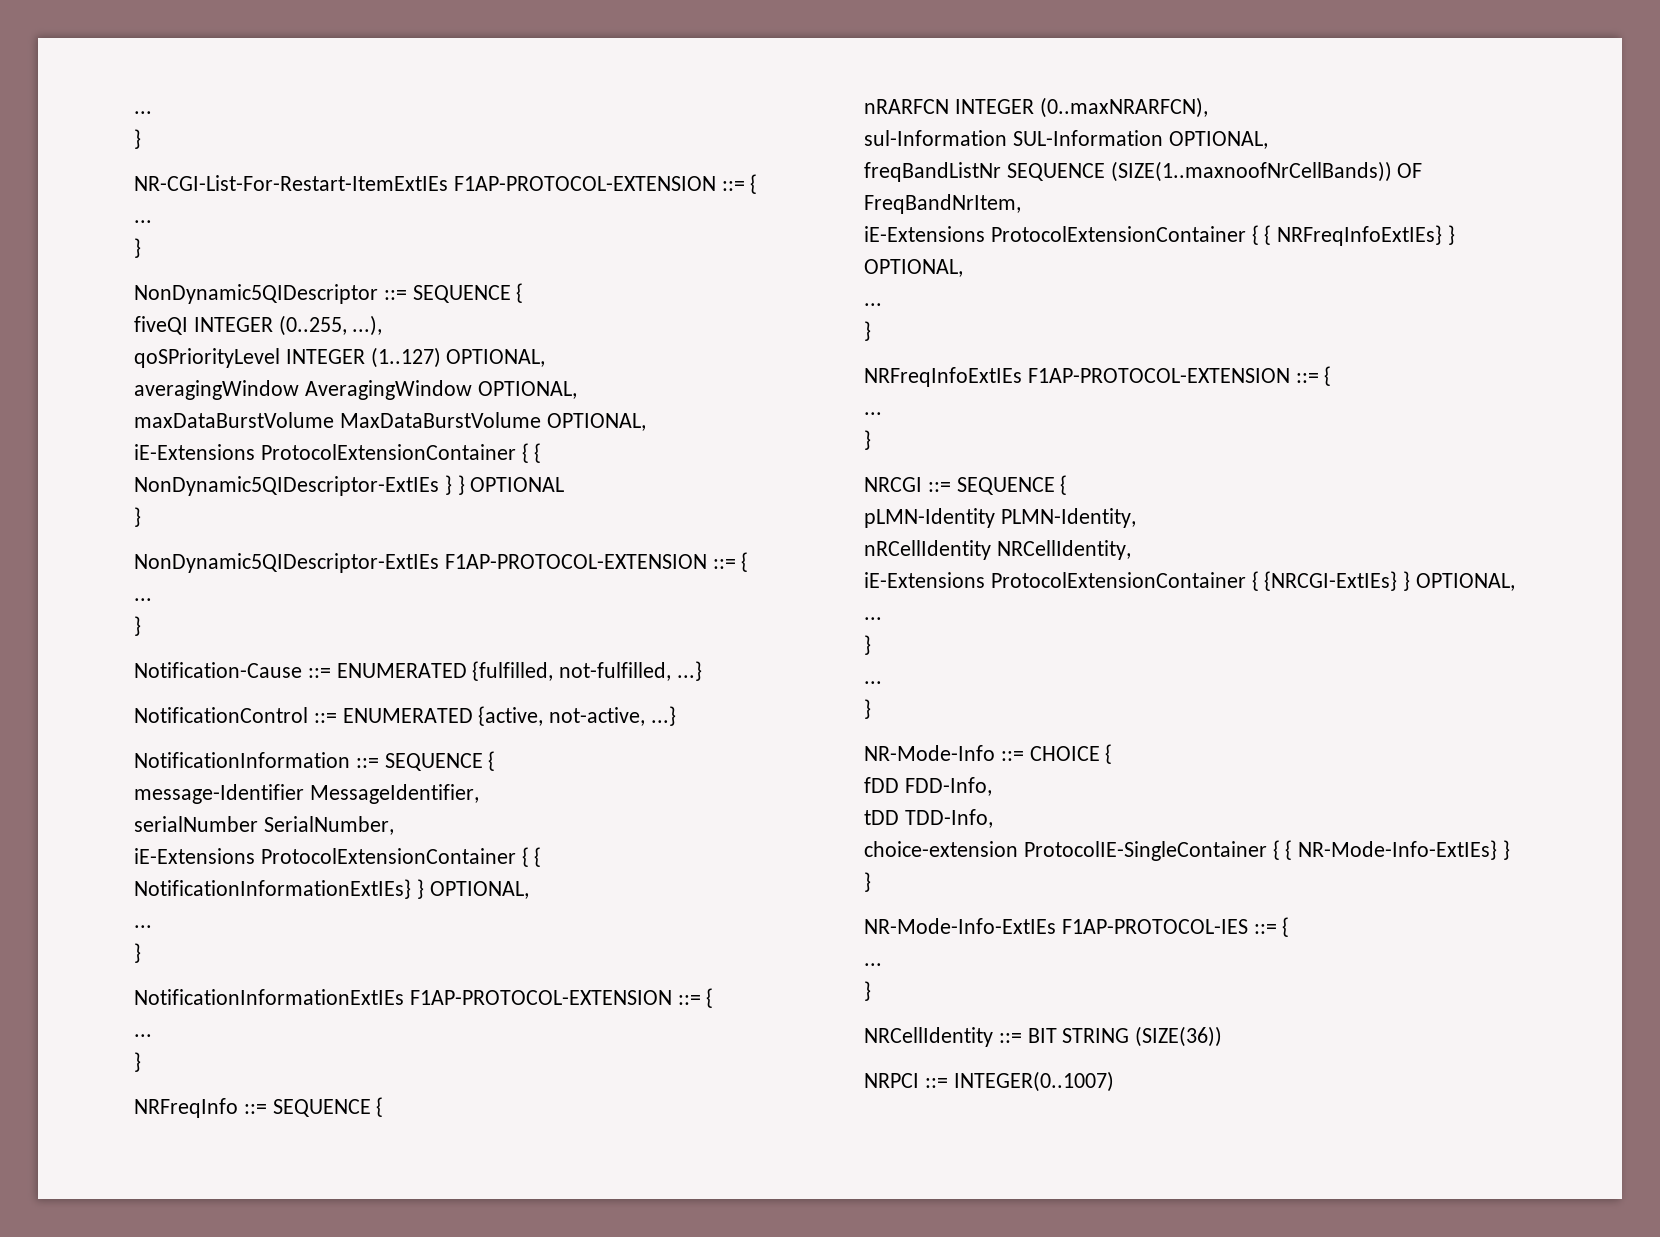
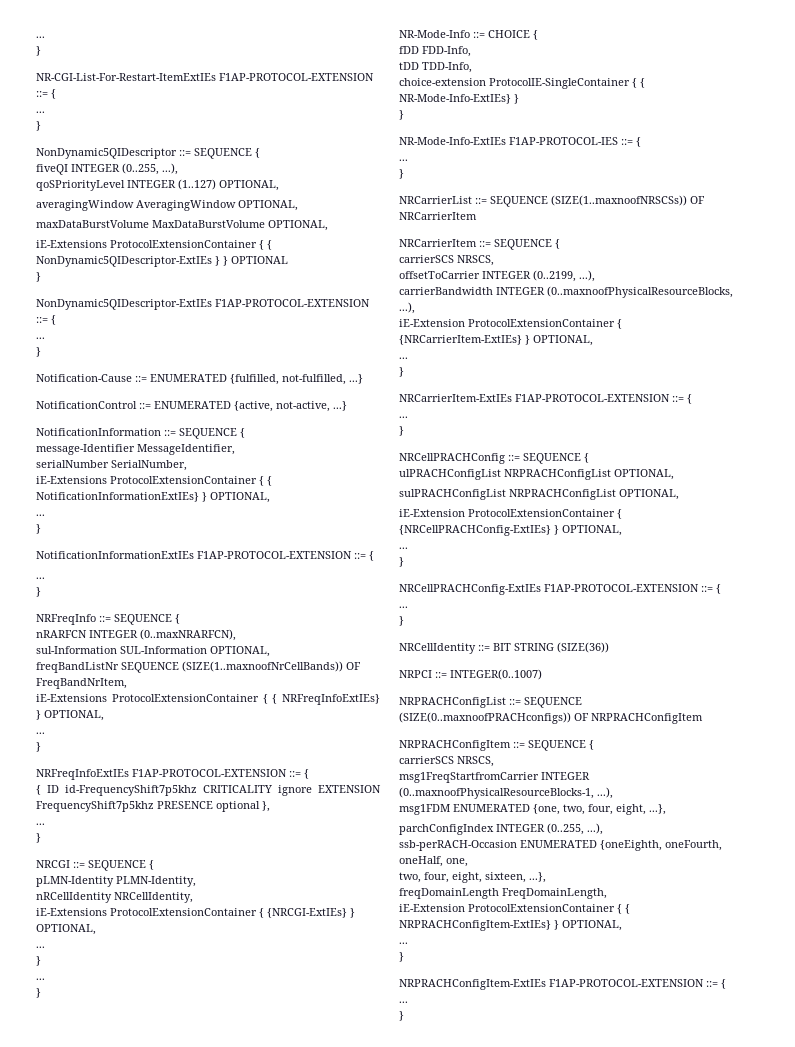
(1332, 376) none -> [36,785,381,796] [36,801,270,812] // { ID id-FrequencyShift7p5khz CRITICALITY ignore EXTENSION FrequencyShift7p5khz PRESENCE optional },
(871, 991) none -> [399,195,705,207] [399,212,477,220] [399,239,560,250] [399,255,494,266] [399,270,595,282] [399,286,733,298] [399,302,415,314] [399,319,622,329] [399,335,593,346] [399,357,408,359] [399,367,404,377] [399,394,692,404] [399,416,408,418] [399,426,404,436] [399,453,589,464] [399,469,674,480] [399,489,679,500] [399,509,622,519] [399,525,622,536] [399,547,408,549] [399,557,404,567] [399,584,721,595] [399,606,408,608] [399,616,404,626] // NRCarrierList ::= SEQUENCE (SIZE(1..maxnoofNRSCSs)) OF NRCarrierItem // NRCarrierItem ::= SEQUENCE { // carrierSCS NRSCS, // offsetToCarrier INTEGER (0..2199, ...), // carrierBandwidth INTEGER (0..maxnoofPhysicalResourceBlocks, ...), // iE-Extension ProtocolExtensionContainer { {NRCarrierItem-ExtIEs} } OPTIONAL, // ... // } // NRCarrierItem-ExtIEs F1AP-PROTOCOL-EXTENSION ::= { // ... // } // NRCellPRACHConfig ::= SEQUENCE { // ulPRACHConfigList NRPRACHConfigList OPTIONAL, // sulPRACHConfigList NRPRACHConfigList OPTIONAL, // iE-Extension ProtocolExtensionContainer { {NRCellPRACHConfig-ExtIEs} } OPTIONAL, // ... // } // NRCellPRACHConfig-ExtIEs F1AP-PROTOCOL-EXTENSION ::= { // ... // }
(1114, 1081) none -> [399,697,582,708] [399,712,703,724] [399,740,594,751] [399,756,494,767] [399,772,590,783] [399,787,613,799] [399,804,666,815] [399,823,603,835] [399,840,722,851] [399,856,468,867] [399,872,546,883] [399,888,607,899] [399,904,630,914] [399,920,622,931] [399,942,408,944] [399,952,404,962] [399,979,726,990] [399,1001,408,1003] [399,1011,404,1021] // NRPRACHConfigList ::= SEQUENCE (SIZE(0..maxnoofPRACHconfigs)) OF NRPRACHConfigItem // NRPRACHConfigItem ::= SEQUENCE { // carrierSCS NRSCS, // msg1FreqStartfromCarrier INTEGER (0..maxnoofPhysicalResourceBlocks-1, ...), // msg1FDM ENUMERATED {one, two, four, eight, ...}, // parchConfigIndex INTEGER (0..255, ...), // ssb-perRACH-Occasion ENUMERATED {oneEighth, oneFourth, oneHalf, one, // two, four, eight, sixteen, ...}, // freqDomainLength FreqDomainLength, // iE-Extension ProtocolExtensionContainer { { NRPRACHConfigItem-ExtIEs} } OPTIONAL, // ... // } // NRPRACHConfigItem-ExtIEs F1AP-PROTOCOL-EXTENSION ::= { // ... // }

